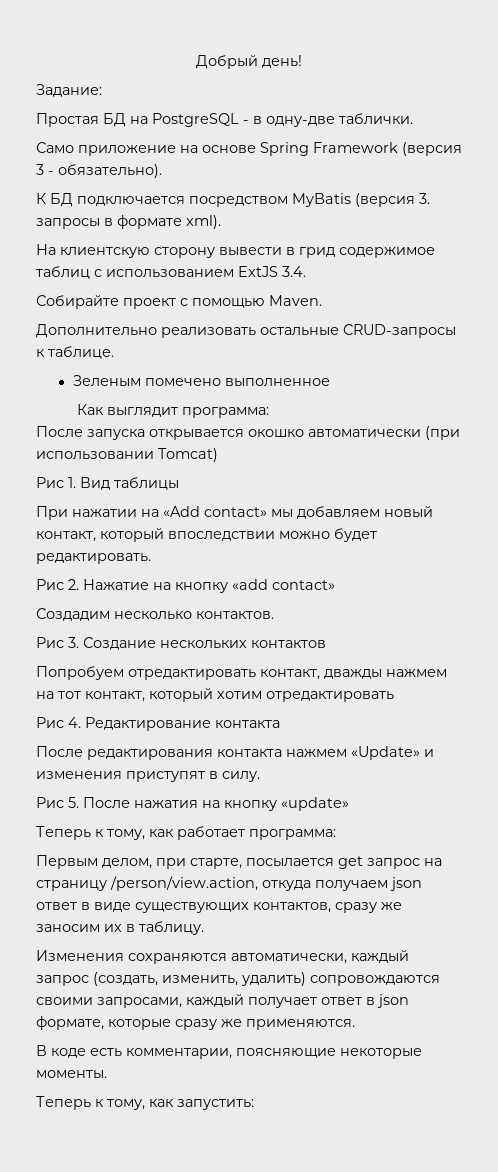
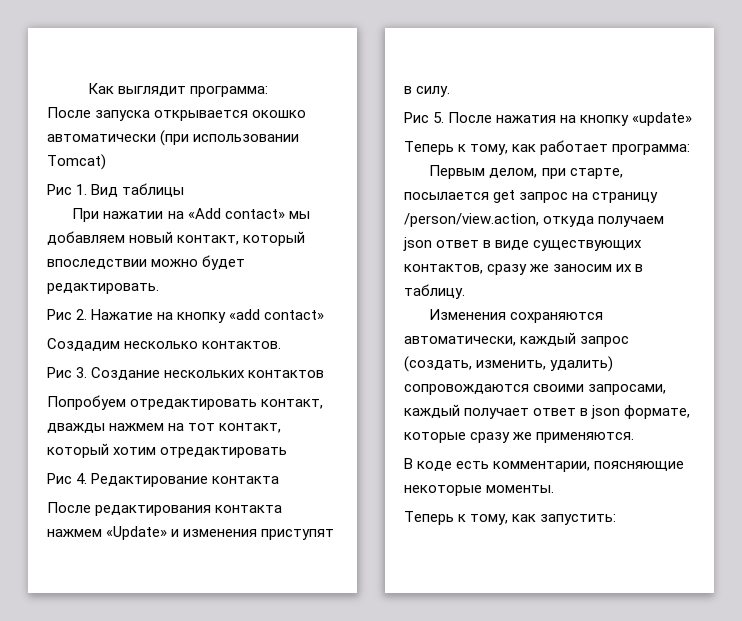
[196,55,302,69] [36,84,102,97] [36,113,413,127] [36,142,462,156] [36,164,162,178] [36,193,430,207] [36,215,221,229] [36,244,435,258] [36,266,306,279] [36,295,322,309] [36,324,456,338] [36,346,114,359] [72,375,330,387] Добрый день! // Задание: // Простая БД на PostgreSQL - в одну-две таблички. // Само приложение на основе Spring Framework (версия 3 - обязательно). // К БД подключается посредством MyBatis (версия 3. запросы в формате xml). // На клиентскую сторону вывести в грид содержимое таблиц с использованием ExtJS 3.4. // Собирайте проект с помощью Maven. // Дополнительно реализовать остальные CRUD-запросы к таблице. // Зеленым помечено выполненное // -> (88, 88) none

